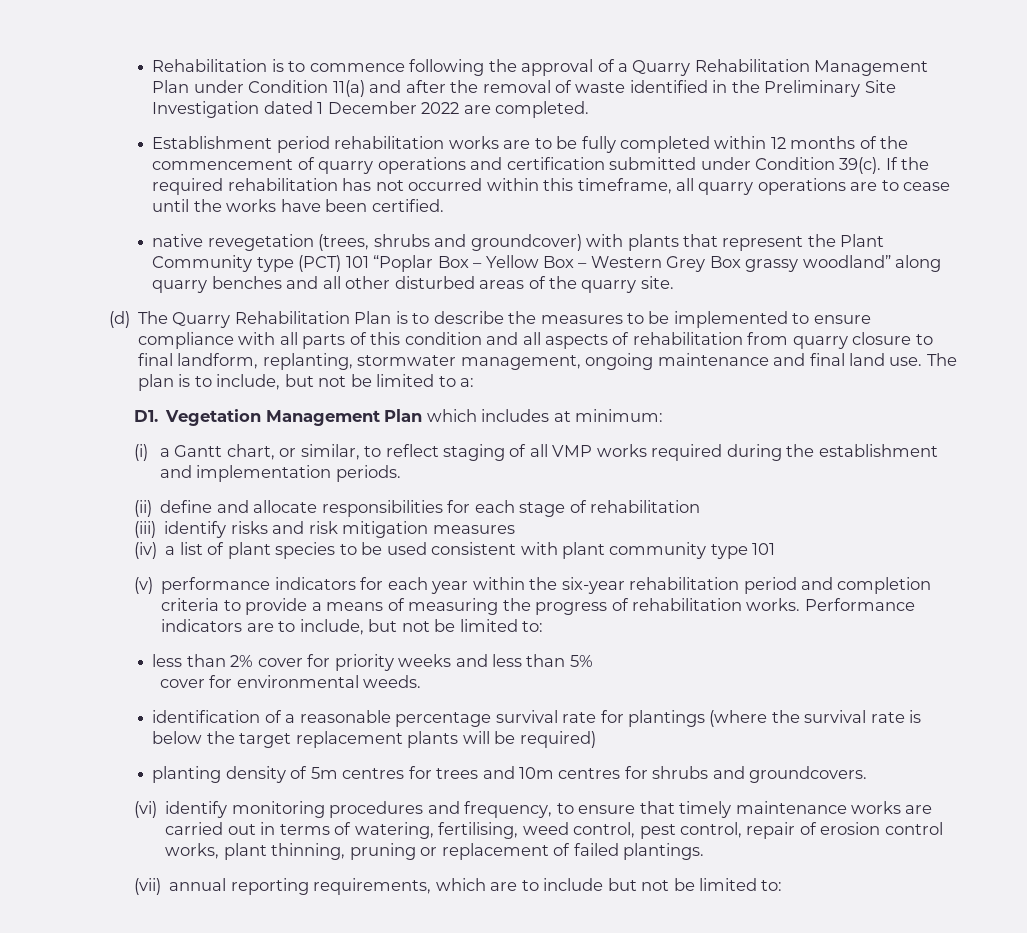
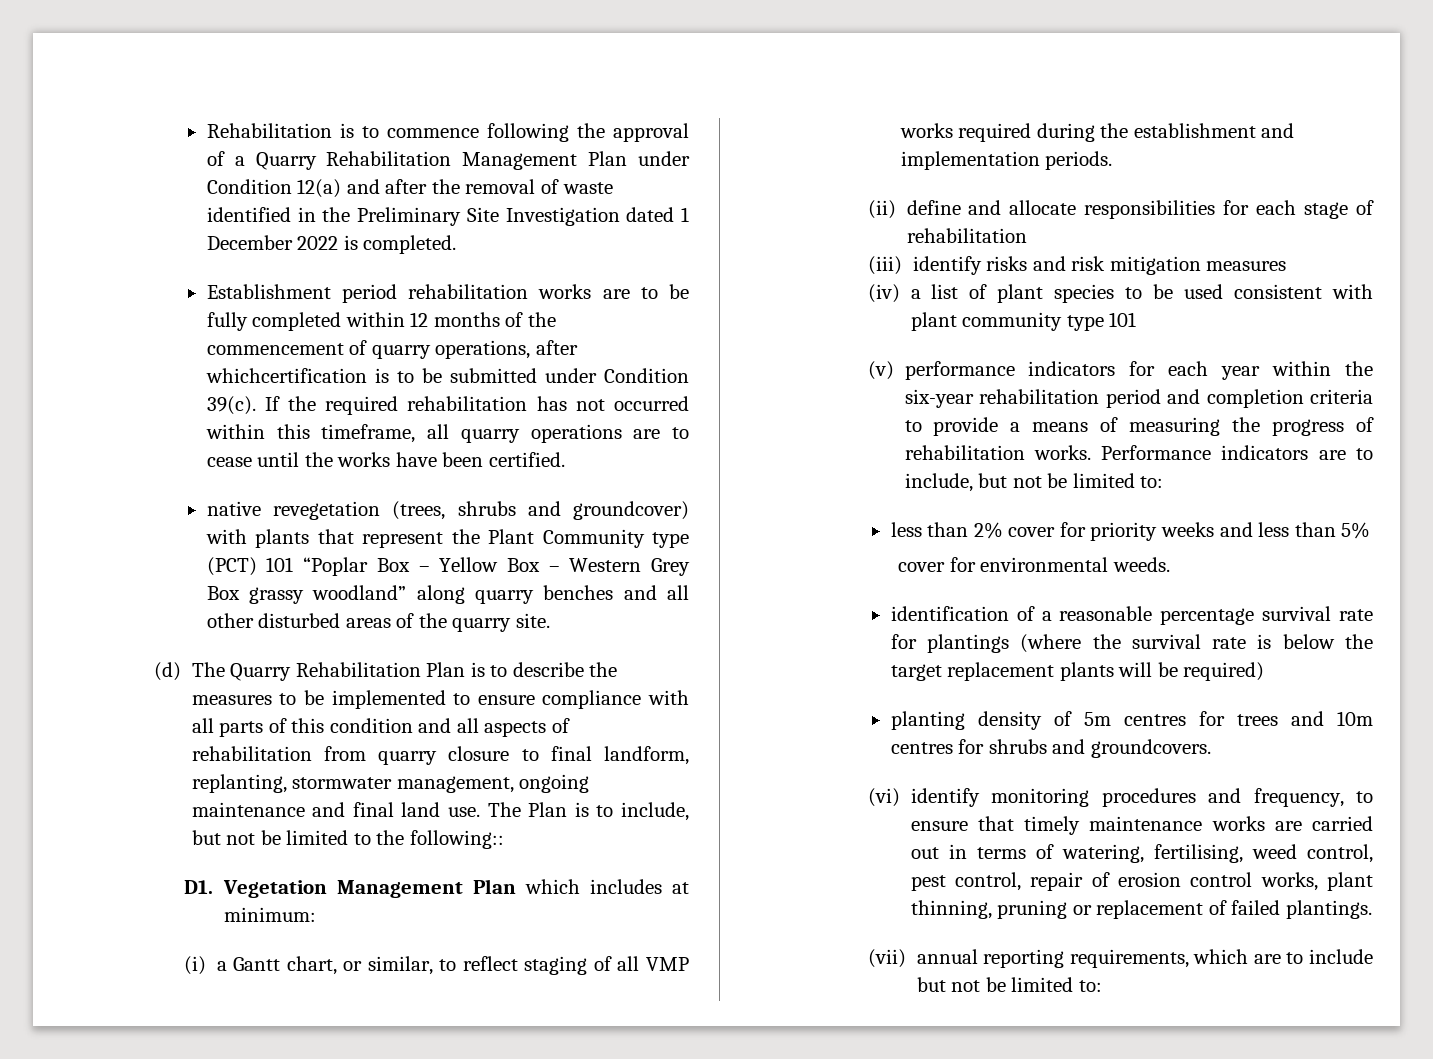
[332,80,365,97] 11(a) -> [297,179,342,198] 12(a)
[463,105,491,114] are -> [343,235,358,250] is
[377,157,605,174] operations and certification -> [435,340,578,359] [205,368,442,383] operations, after whichcertification is to be
[137,374,174,391] plan -> [528,802,568,817] Plan
[460,378,475,387] a: -> [376,830,504,849] the following::

